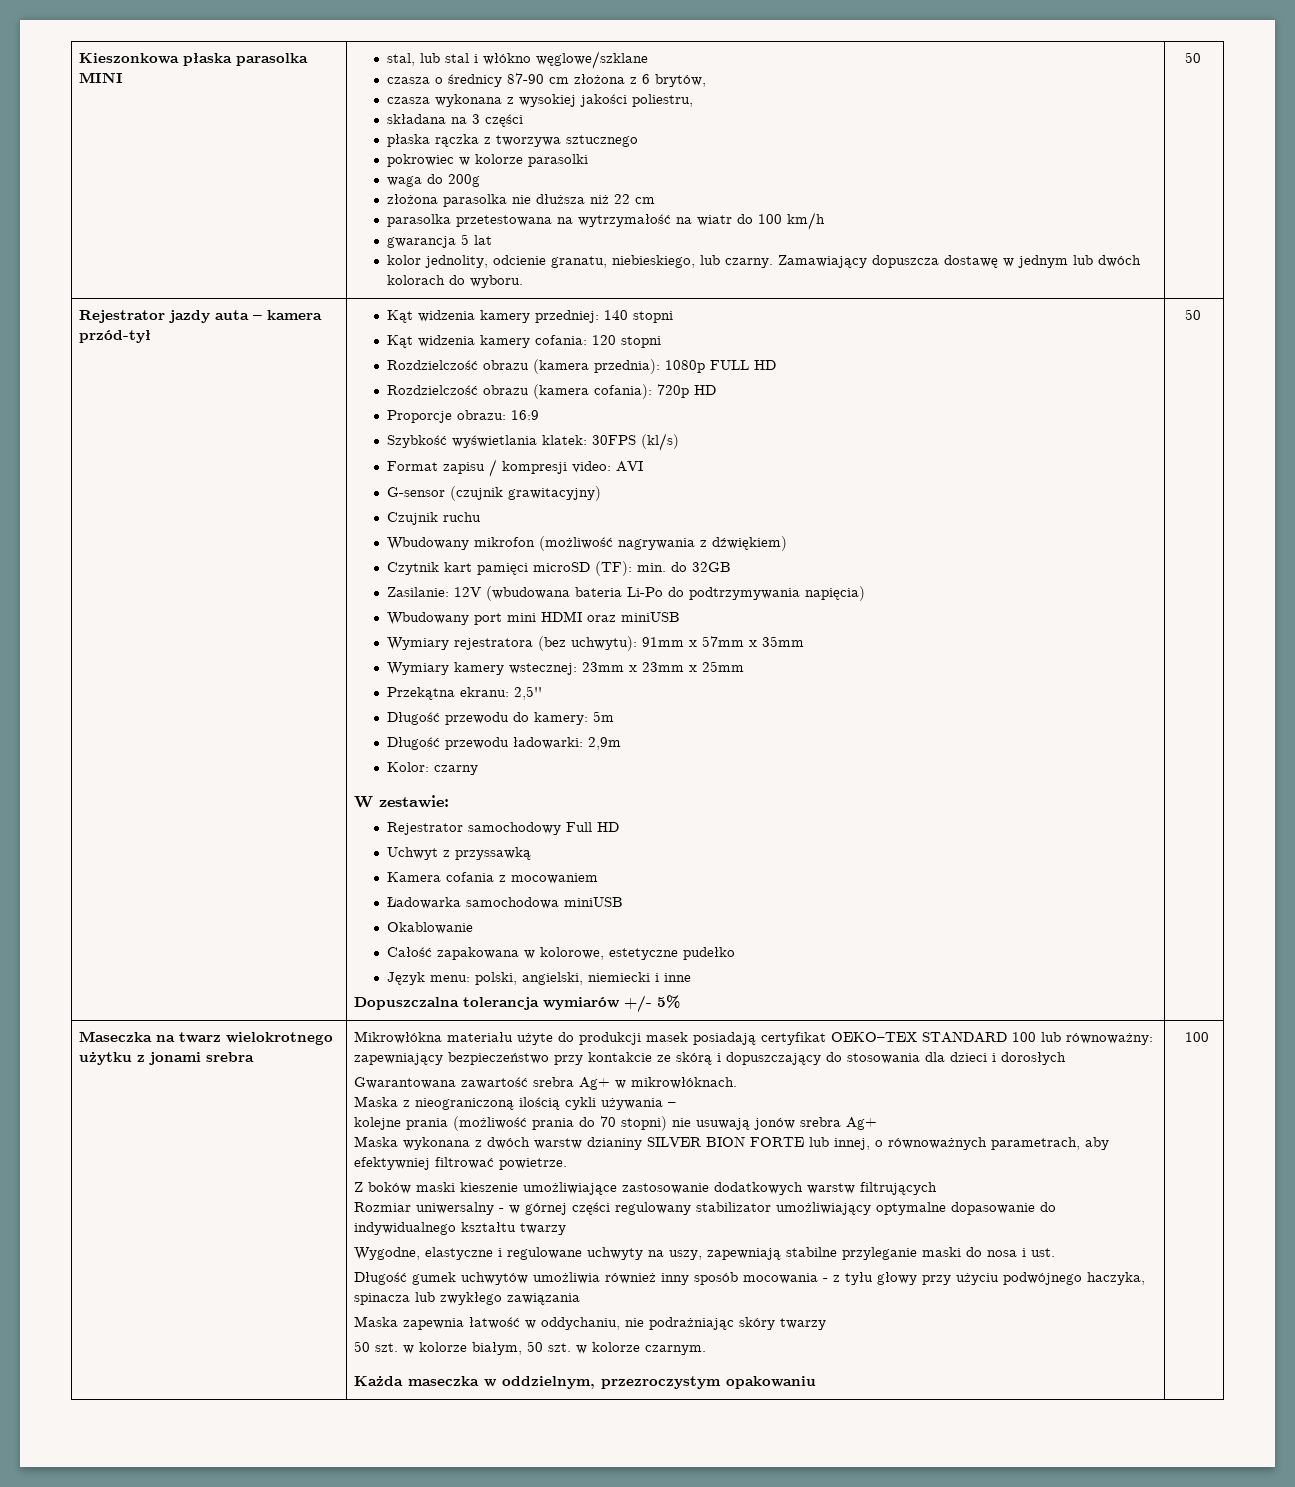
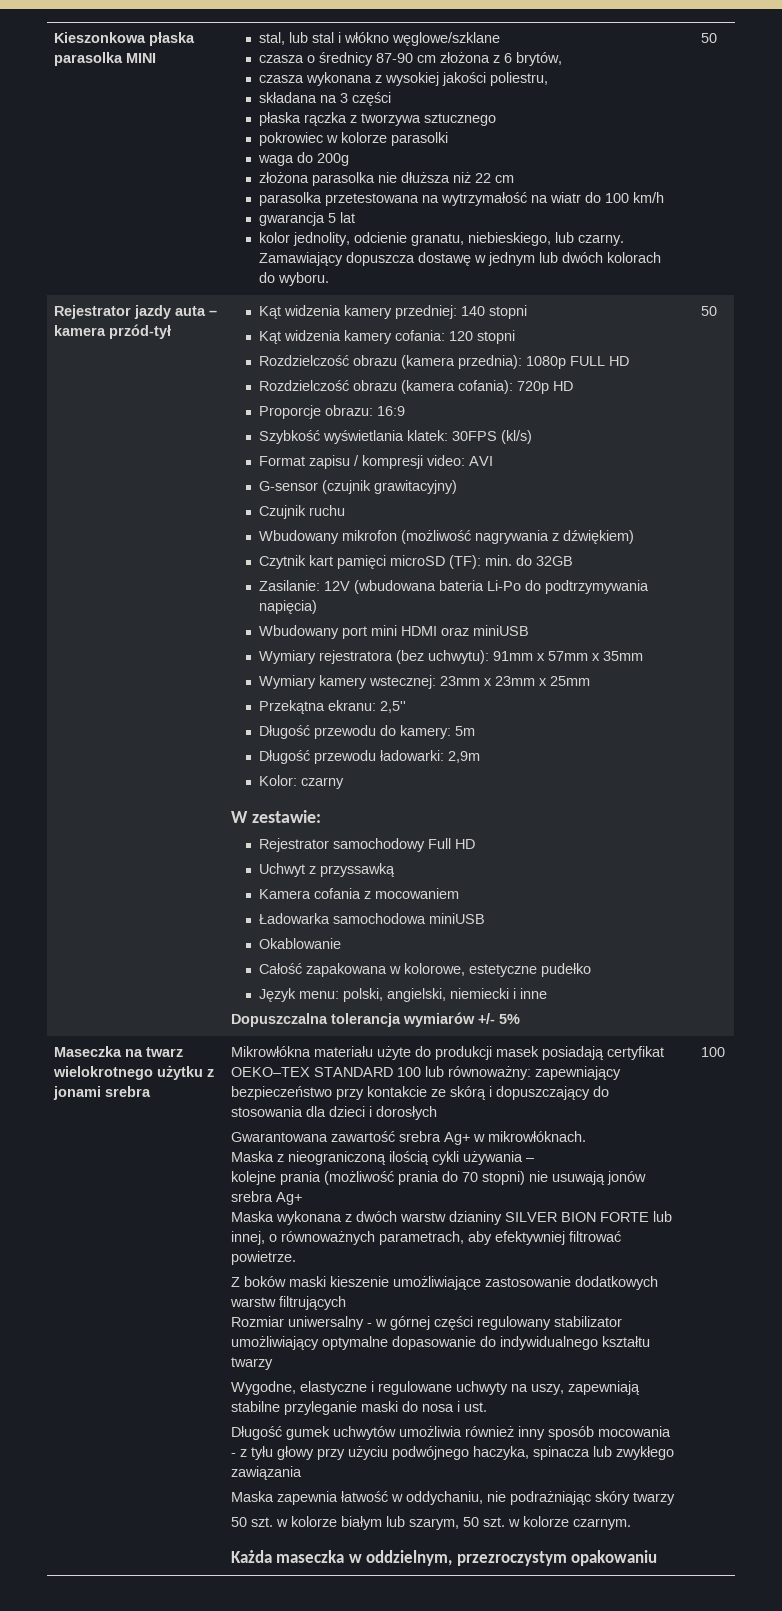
[472,1342,523,1355] białym, -> [340,1516,459,1530] białym lub szarym,

